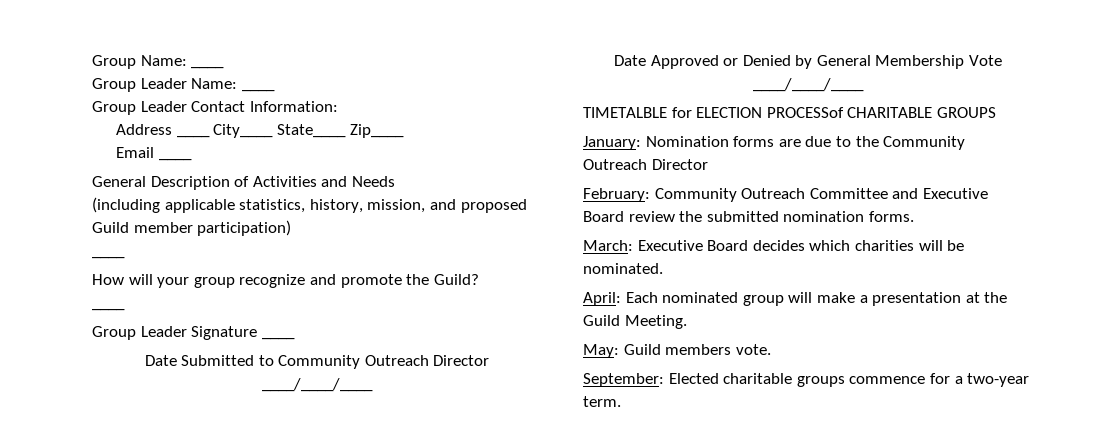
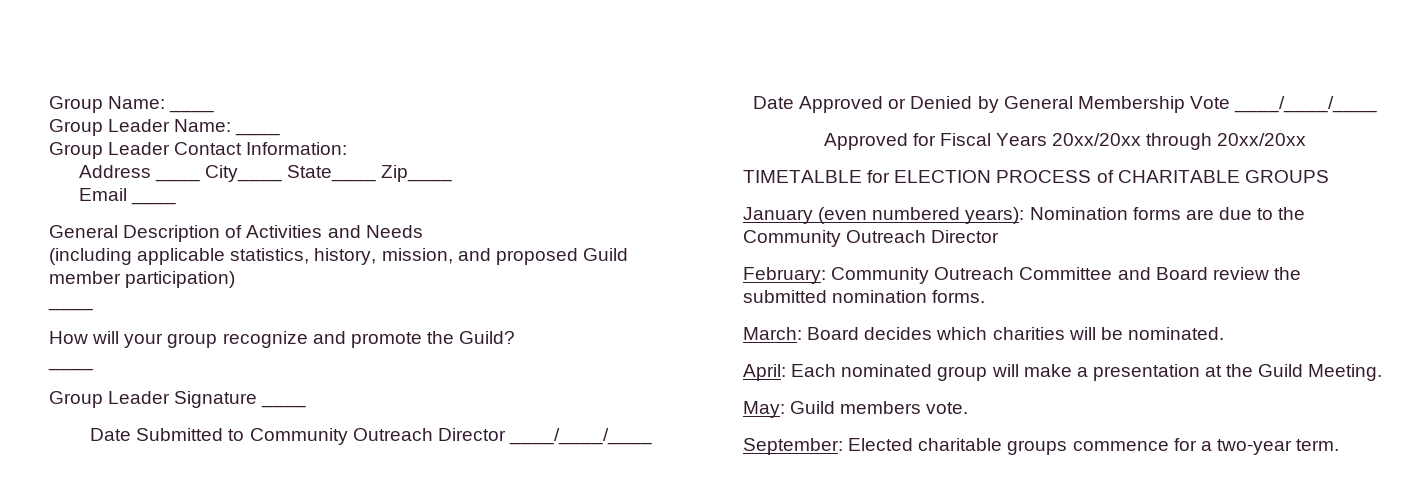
(864, 85) none -> [823,133,1307,150] // Approved for Fiscal Years 20xx/20xx through 20xx/20xx
[766,107,844,118] PROCESSof -> [996,170,1114,183] PROCESS of
[583,136,641,150] January: -> [743,207,1025,224] January (even numbered years):
[922,188,988,199] Executive -> (1151, 273) none
[637,240,703,251] Executive -> (802, 333) none

